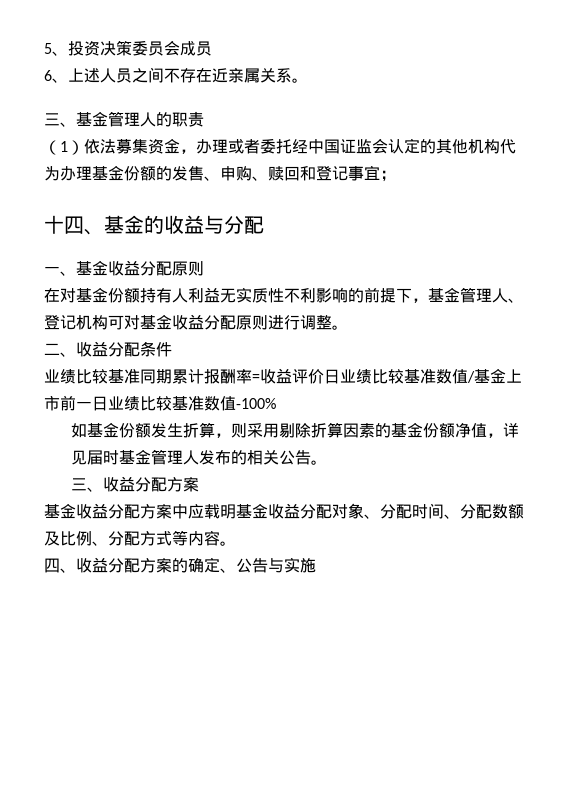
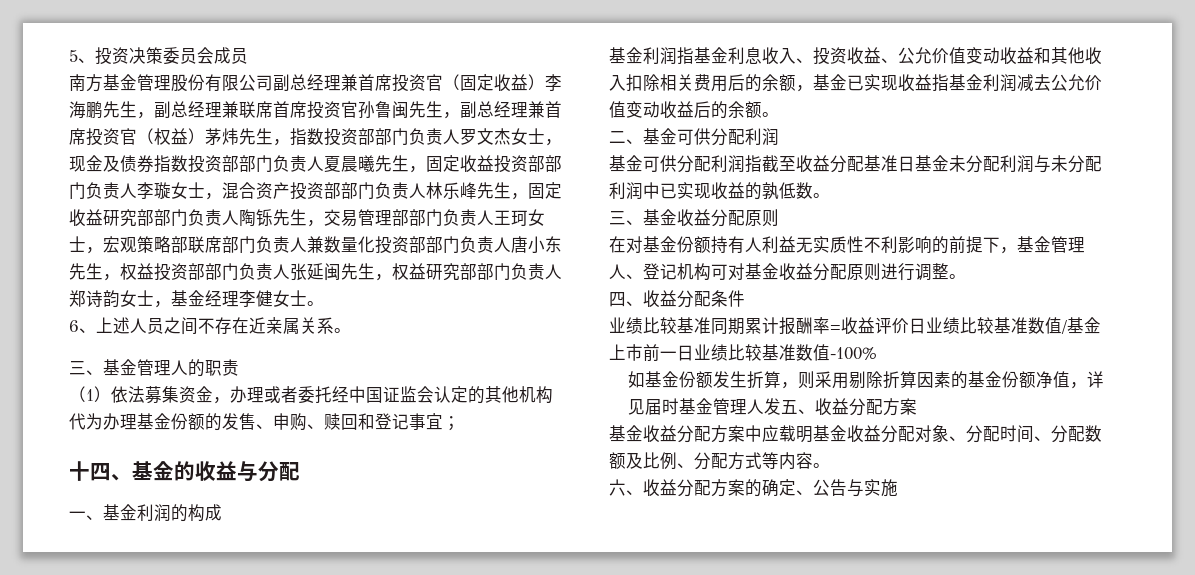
(212, 48) none -> [69,74,562,92] [69,101,562,119] [69,128,562,146] [69,155,562,173] [69,182,562,200] [69,209,545,227] [69,236,562,254] [69,263,562,281] [69,290,324,308] // 南方基金管理股份有限公司副总经理兼首席投资官（固定收益）李海鹏先生，副总经理兼联席首席投资官孙鲁闽先生，副总经理兼首席投资官（权益）茅炜先生，指数投资部部门负责人罗文杰女士，现金及债券指数投资部部门负责人夏晨曦先生，固定收益投资部部门负责人李璇女士，混合资产投资部部门负责人林乐峰先生，固定收益研究部部门负责人陶铄先生，交易管理部部门负责人王珂女士，宏观策略部联席部门负责人兼数量化投资部部门负责人唐小东先生，权益投资部部门负责人张延闽先生，权益研究部部门负责人郑诗韵女士，基金经理李健女士。
(108, 268) none -> [137,504,222,522] [609,47,1102,65] [609,74,1102,92] [609,101,779,119] [609,128,779,146] [609,155,1102,173] [609,182,830,200] [609,209,677,226] 利润的构成 // 基金利润指基金利息收入、投资收益、公允价值变动收益和其他收入扣除相关费用后的余额，基金已实现收益指基金利润减去公允价值变动收益后的余额。 // 二、基金可供分配利润 // 基金可供分配利润指截至收益分配基准日基金未分配利润与未分配利润中已实现收益的孰低数。 // 三、基金
[44,343,60,355] 二 -> [609,292,626,307] 四
[215,449,328,465] [71,478,88,491] 布的相关公告。 // 三 -> [781,400,799,414] 五
[44,558,60,573] 四 -> [609,479,626,496] 六

